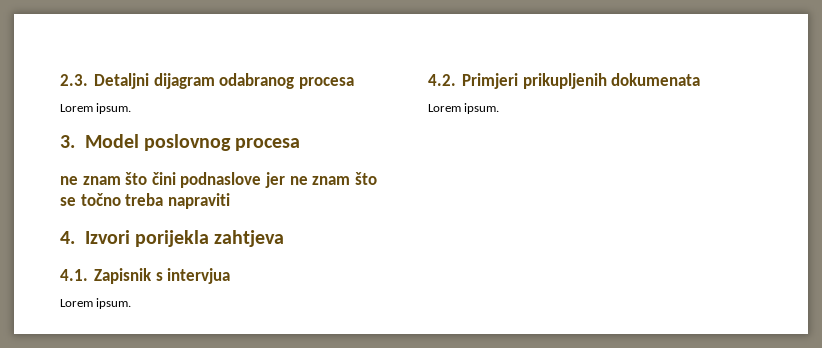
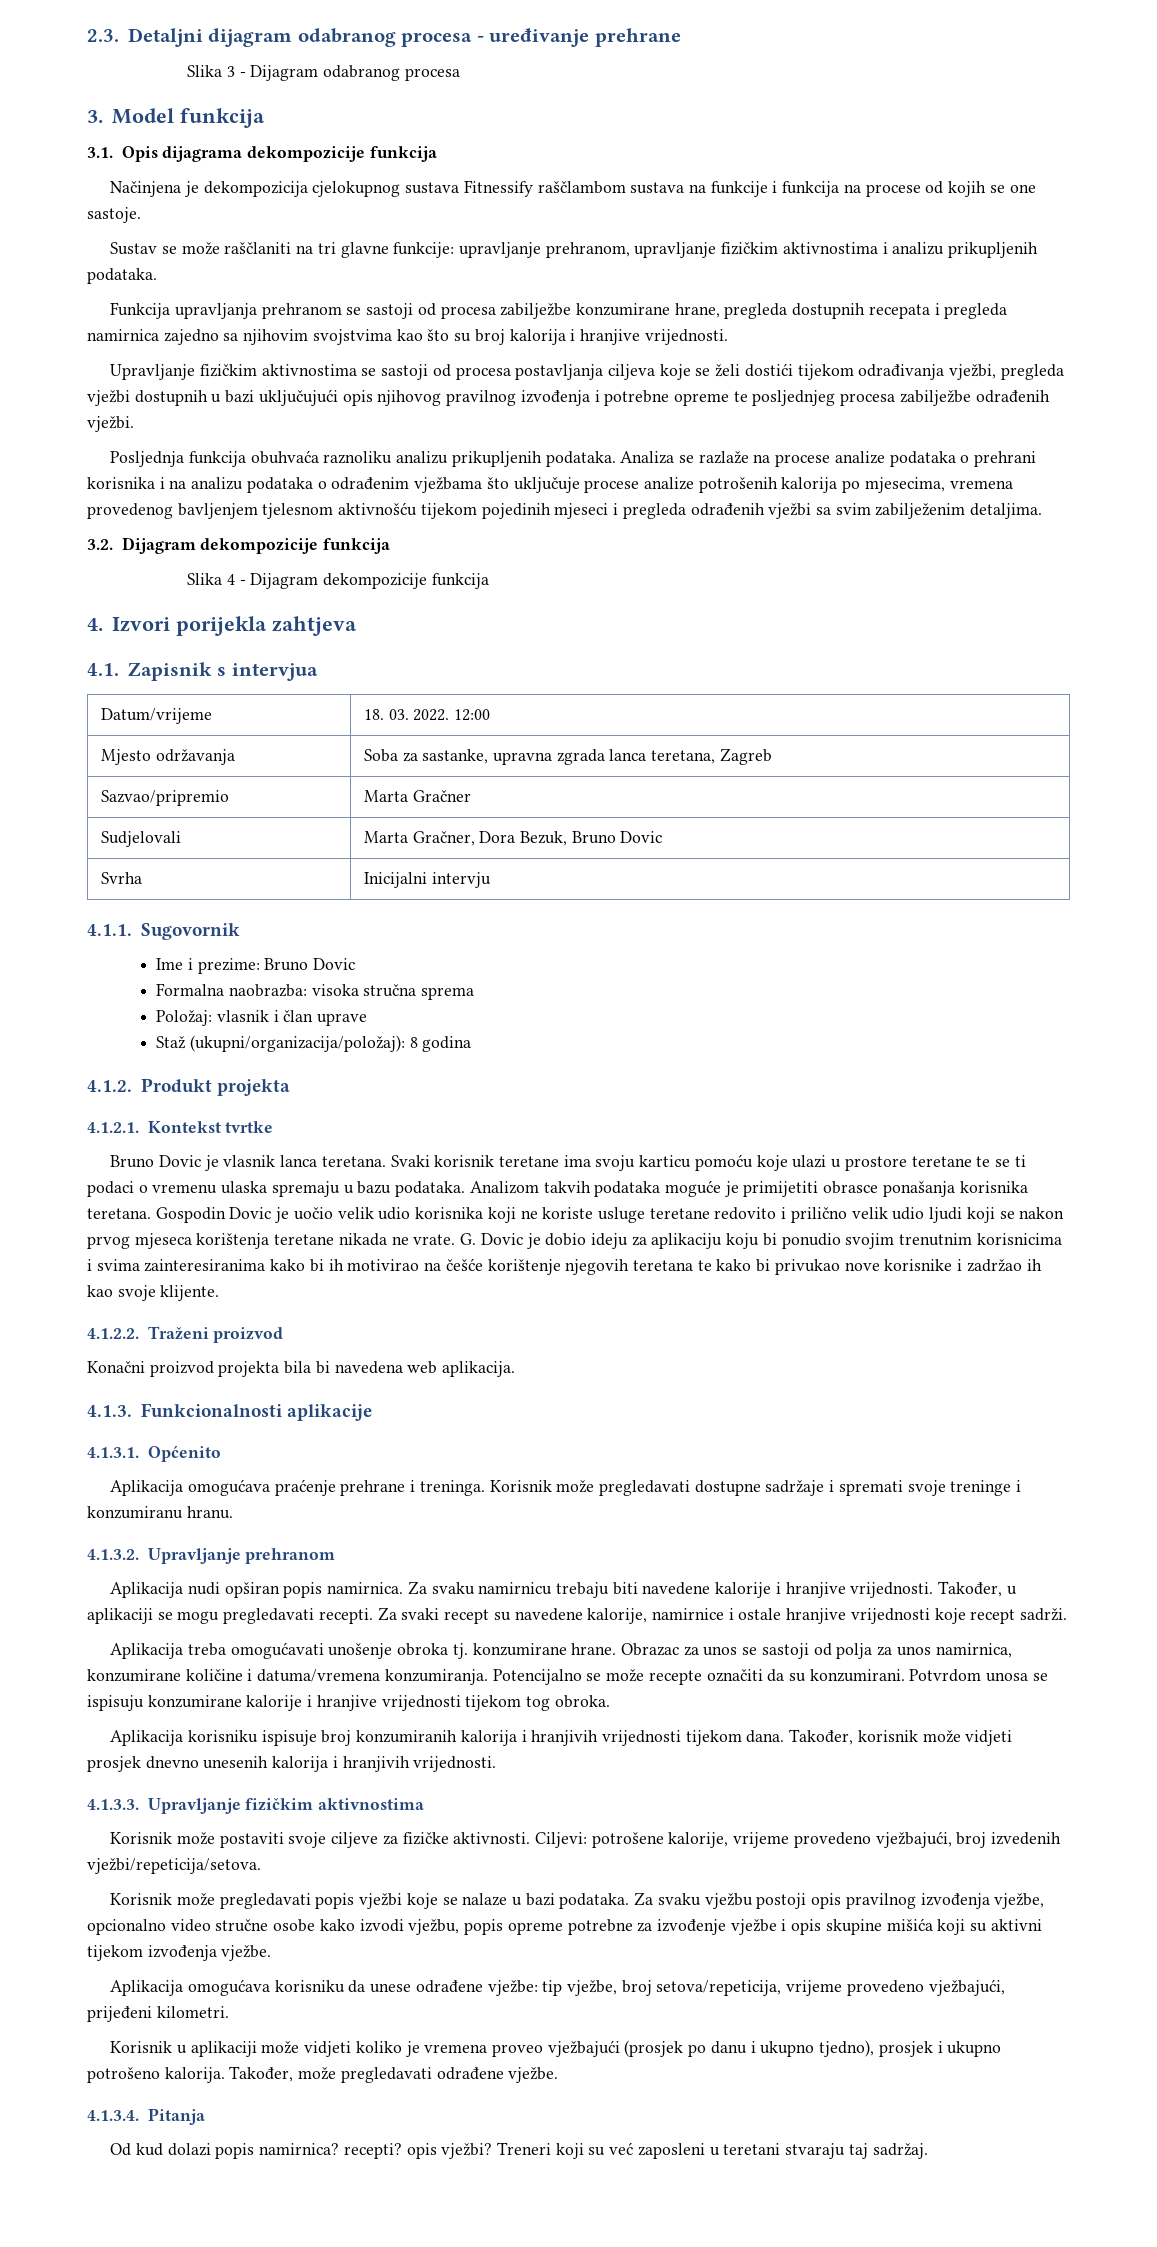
[60,103,132,114] [60,134,301,151] [60,172,377,188] [60,193,230,209] // Lorem ipsum. // 3. Model poslovnog procesa // ne znam što čini podnaslove jer ne znam što se točno treba napraviti -> [476,28,681,47] [187,65,460,81] [87,108,266,128] [87,146,437,162] [110,180,1036,197] [87,207,141,223] [110,242,1039,258] [87,268,157,284] [110,302,1008,319] [87,329,728,345] [110,363,1064,380] [87,389,1050,406] [87,416,134,432] [110,450,1037,467] [87,477,1013,493] [87,502,1043,519] [87,537,391,554] [187,573,489,589] - uređivanje prehrane // Slika 3 - Dijagram odabranog procesa // 3. Model funkcija // 3.1. Opis dijagrama dekompozicije funkcija // Načinjena je dekompozicija cjelokupnog sustava Fitnessify raščlambom sustava na funkcije i funkcija na procese od kojih se one sastoje. // Sustav se može raščlaniti na tri glavne funkcije: upravljanje prehranom, upravljanje fizičkim aktivnostima i analizu prikupljenih podataka. // Funkcija upravljanja prehranom se sastoji od procesa zabilježbe konzumirane hrane, pregleda dostupnih recepata i pregleda namirnica zajedno sa njihovim svojstvima kao što su broj kalorija i hranjive vrijednosti. // Upravljanje fizičkim aktivnostima se sastoji od procesa postavljanja ciljeva koje se želi dostići tijekom odrađivanja vježbi, pregleda vježbi dostupnih u bazi uključujući opis njihovog pravilnog izvođenja i potrebne opreme te posljednjeg procesa zabilježbe odrađenih vježbi. // Posljednja funkcija obuhvaća raznoliku analizu prikupljenih podataka. Analiza se razlaže na procese analize podataka o prehrani korisnika i na analizu podataka o odrađenim vježbama što uključuje procese analize potrošenih kalorija po mjesecima, vremena provedenog bavljenjem tjelesnom aktivnošću tijekom pojedinih mjeseci i pregleda odrađenih vježbi sa svim zabilježenim detaljima. // 3.2. Dijagram dekompozicije funkcija // Slika 4 - Dijagram dekompozicije funkcija
[60,298,132,309] [428,73,701,89] [428,103,500,114] // Lorem ipsum. // 4.2. Primjeri prikupljenih dokumenata // Lorem ipsum. -> [100,708,212,724] [363,709,490,721] [100,749,235,765] [363,748,772,765] [100,790,229,806] [363,790,471,802] [100,831,181,847] [363,831,663,846] [100,872,142,884] [363,872,491,888] [87,923,240,940] [156,958,356,974] [156,983,475,1000] [156,1010,368,1026] [156,1035,472,1052] [87,1078,290,1096] [87,1121,274,1133] [110,1154,1026,1171] [87,1180,1028,1197] [87,1207,1065,1223] [87,1233,1062,1249] [87,1258,1042,1275] [87,1285,220,1301] [87,1326,284,1343] [87,1361,516,1377] [87,1403,372,1421] [87,1445,221,1462] [110,1479,1022,1496] [87,1506,233,1519] [87,1548,336,1564] [110,1581,1017,1598] [87,1607,1068,1624] [110,1642,1012,1659] [87,1669,1048,1685] [87,1695,610,1711] [110,1729,1013,1746] [87,1756,497,1772] [87,1797,425,1814] [110,1831,1062,1848] [87,1858,261,1874] [110,1892,1045,1909] [87,1918,1042,1935] [87,1945,272,1961] [110,1979,1005,1996] [87,2006,229,2022] [110,2040,1002,2057] [87,2066,559,2083] [87,2108,205,2125] [110,2142,928,2159] // Datum/vrijeme | 18. 03. 2022. 12:00 // Mjesto održavanja | Soba za sastanke, upravna zgrada lanca teretana, Zagreb // Sazvao/pripremio | Marta Gračner // Sudjelovali | Marta Gračner, Dora Bezuk, Bruno Dovic // Svrha | Inicijalni intervju // 4.1.1. Sugovornik // Ime i prezime: Bruno Dovic // Formalna naobrazba: visoka stručna sprema // Položaj: vlasnik i član uprave // Staž (ukupni/organizacija/položaj): 8 godina // 4.1.2. Produkt projekta // 4.1.2.1. Kontekst tvrtke // Bruno Dovic je vlasnik lanca teretana. Svaki korisnik teretane ima svoju karticu pomoću koje ulazi u prostore teretane te se ti podaci o vremenu ulaska spremaju u bazu podataka. Analizom takvih podataka moguće je primijetiti obrasce ponašanja korisnika teretana. Gospodin Dovic je uočio velik udio korisnika koji ne koriste usluge teretane redovito i prilično velik udio ljudi koji se nakon prvog mjeseca korištenja teretane nikada ne vrate. G. Dovic je dobio ideju za aplikaciju koju bi ponudio svojim trenutnim korisnicima i svima zainteresiranima kako bi ih motivirao na češće korištenje njegovih teretana te kako bi privukao nove korisnike i zadržao ih kao svoje klijente. // 4.1.2.2. Traženi proizvod // Konačni proizvod projekta bila bi navedena web aplikacija. // 4.1.3. Funkcionalnosti aplikacije // 4.1.3.1. Općenito // Aplikacija omogućava praćenje prehrane i treninga. Korisnik može pregledavati dostupne sadržaje i spremati svoje treninge i konzumiranu hranu. // 4.1.3.2. Upravljanje prehranom // Aplikacija nudi opširan popis namirnica. Za svaku namirnicu trebaju biti navedene kalorije i hranjive vrijednosti. Također, u aplikaciji se mogu pregledavati recepti. Za svaki recept su navedene kalorije, namirnice i ostale hranjive vrijednosti koje recept sadrži. // Aplikacija treba omogućavati unošenje obroka tj. konzumirane hrane. Obrazac za unos se sastoji od polja za unos namirnica, konzumirane količine i datuma/vremena konzumiranja. Potencijalno se može recepte označiti da su konzumirani. Potvrdom unosa se ispisuju konzumirane kalorije i hranjive vrijednosti tijekom tog obroka. // Aplikacija korisniku ispisuje broj konzumiranih kalorija i hranjivih vrijednosti tijekom dana. Također, korisnik može vidjeti prosjek dnevno unesenih kalorija i hranjivih vrijednosti. // 4.1.3.3. Upravljanje fizičkim aktivnostima // Korisnik može postaviti svoje ciljeve za fizičke aktivnosti. Ciljevi: potrošene kalorije, vrijeme provedeno vježbajući, broj izvedenih vježbi/repeticija/setova. // Korisnik može pregledavati popis vježbi koje se nalaze u bazi podataka. Za svaku vježbu postoji opis pravilnog izvođenja vježbe, opcionalno video stručne osobe kako izvodi vježbu, popis opreme potrebne za izvođenje vježbe i opis skupine mišića koji su aktivni tijekom izvođenja vježbe. // Aplikacija omogućava korisniku da unese odrađene vježbe: tip vježbe, broj setova/repeticija, vrijeme provedeno vježbajući, prijeđeni kilometri. // Korisnik u aplikaciji može vidjeti koliko je vremena proveo vježbajući (prosjek po danu i ukupno tjedno), prosjek i ukupno potrošeno kalorija. Također, može pregledavati odrađene vježbe. // 4.1.3.4. Pitanja // Od kud dolazi popis namirnica? recepti? opis vježbi? Treneri koji su već zaposleni u teretani stvaraju taj sadržaj.

